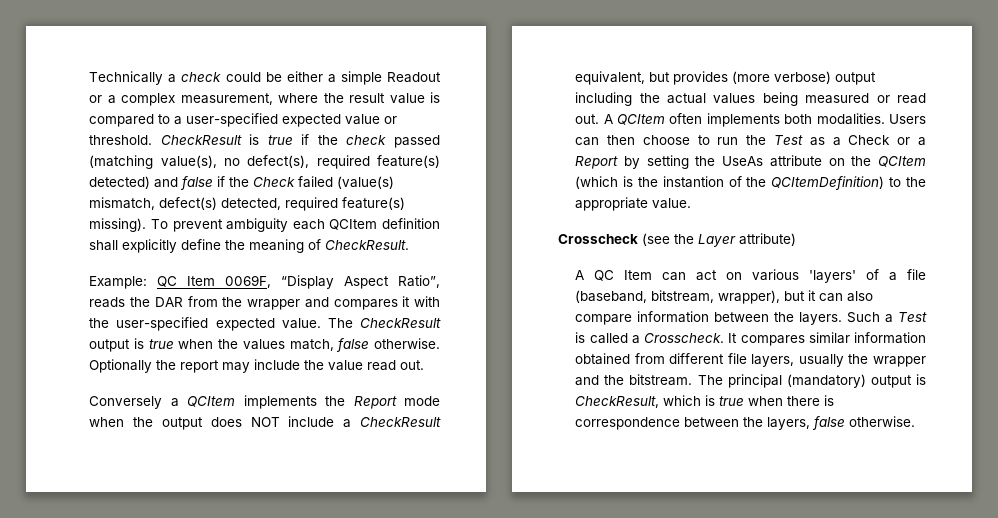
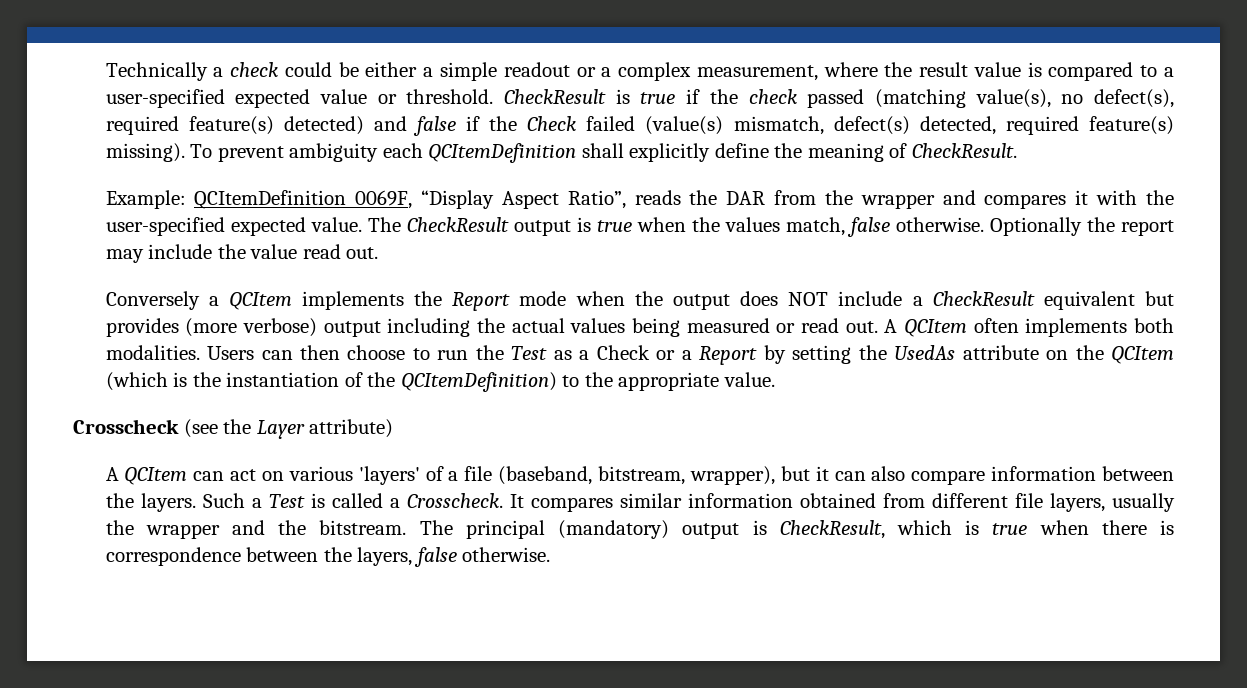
[386,72,441,83] Readout -> [503,62,570,77] readout
[329,218,440,230] QCItem definition -> [428,143,577,163] QCItemDefinition
[157,276,216,287] QC Item -> [194,190,347,209] QCItemDefinition
[575,71,646,85] equivalent, -> [1043,291,1135,310] equivalent
[722,156,764,166] UseAs -> [894,345,956,360] UsedAs
[662,176,724,188] instantion -> [226,372,340,387] instantiation
[594,270,653,281] QC Item -> [124,467,188,485] QCItem

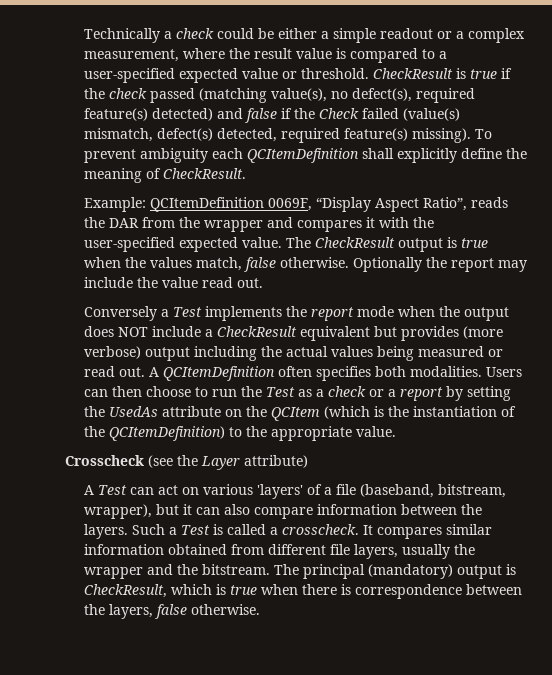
[228,292,292,310] QCItem -> [173,307,203,317] Test
[452,292,511,311] Report -> [311,307,355,321] report
[903,318,1128,337] QCItem often implements -> [163,366,372,381] QCItemDefinition often specifies
[596,345,758,365] Check or a Report -> [328,386,444,401] check or a report
[124,467,188,485] QCItem -> [98,485,128,495] Test
[406,493,503,508] Crosscheck. -> [282,524,360,535] crosscheck.

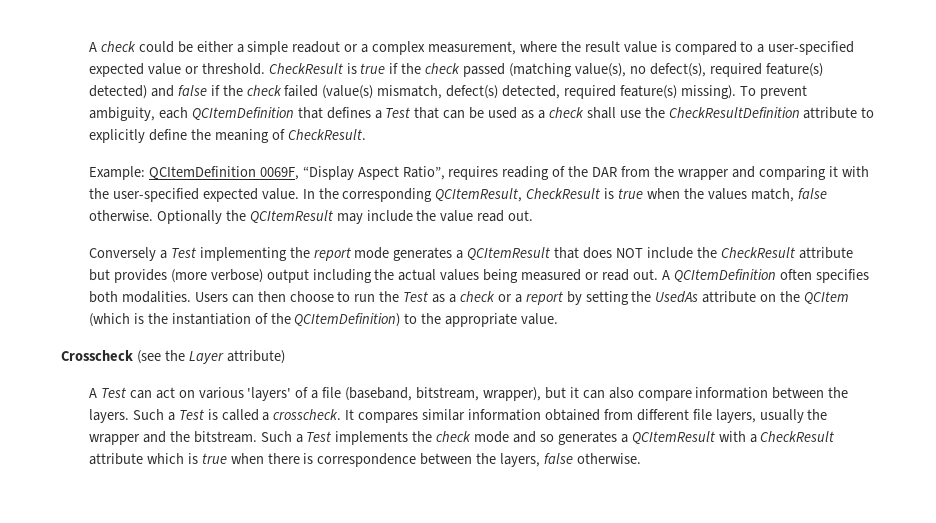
[84,28,173,43] Technically a -> [88,42,97,52] A
[319,108,360,119] Check -> [246,85,282,96] check
[140,148,209,163] ambiguity -> [88,107,155,121] ambiguity,
[362,148,395,159] shall -> [297,107,875,119] that defines a Test that can be used as a check shall use the CheckResultDefinition attribute to
[471,197,509,208] reads -> [448,166,566,180] requires reading of
[297,220,363,232] compares -> [758,166,826,180] comparing
[286,237,444,252] The CheckResult output -> [302,188,601,202] In the corresponding QCItemResult, CheckResult
[451,258,495,272] report -> [249,210,333,223] QCItemResult
[205,306,283,321] implements -> [199,247,287,261] implementing
[398,306,510,321] [84,326,371,341] when the output does NOT include a CheckResult equivalent -> [393,247,853,261] generates a QCItemResult that does NOT include the CheckResult attribute
[274,564,517,579] [84,584,168,598] The principal (mandatory) output is CheckResult, -> [260,431,835,445] [88,453,143,465] Such a Test implements the check mode and so generates a QCItemResult with a CheckResult attribute

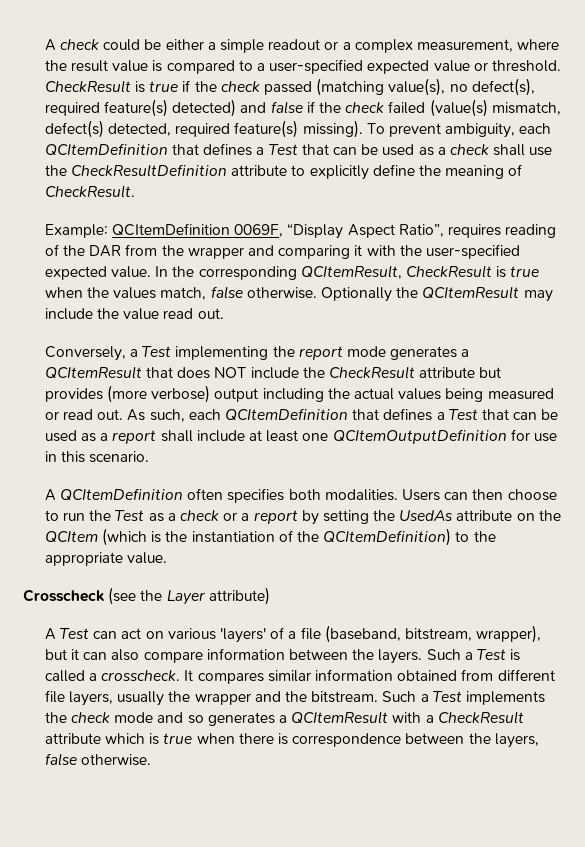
[88,247,156,261] Conversely -> [44,346,126,361] Conversely,
(658, 274) none -> [127,408,559,422] [44,429,557,444] [44,451,150,463] As such, each QCItemDefinition that defines a Test that can be used as a report shall include at least one QCItemOutputDefinition for use in this scenario. //

